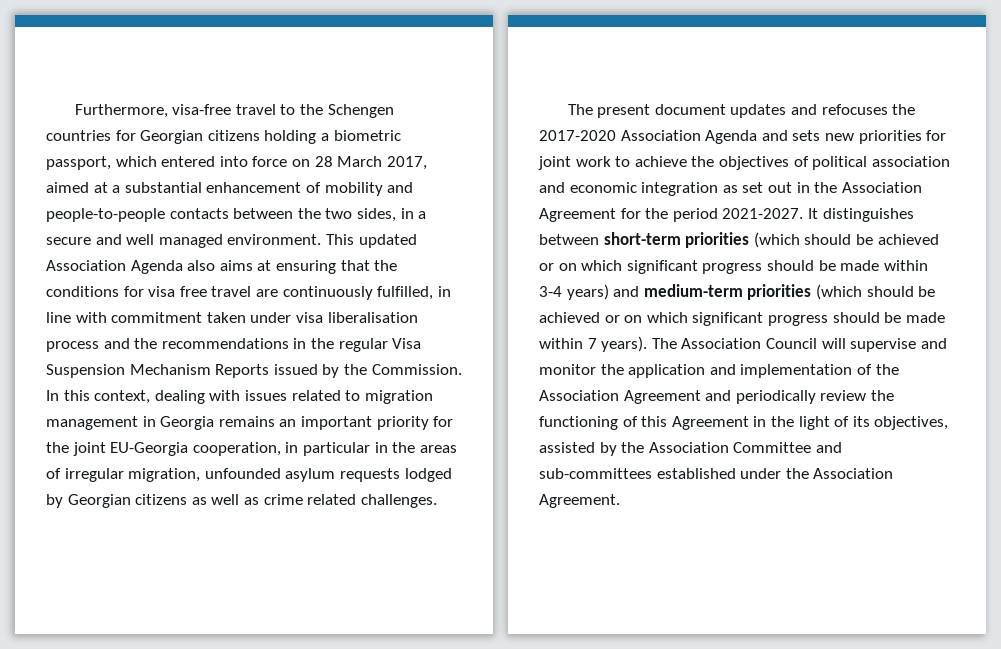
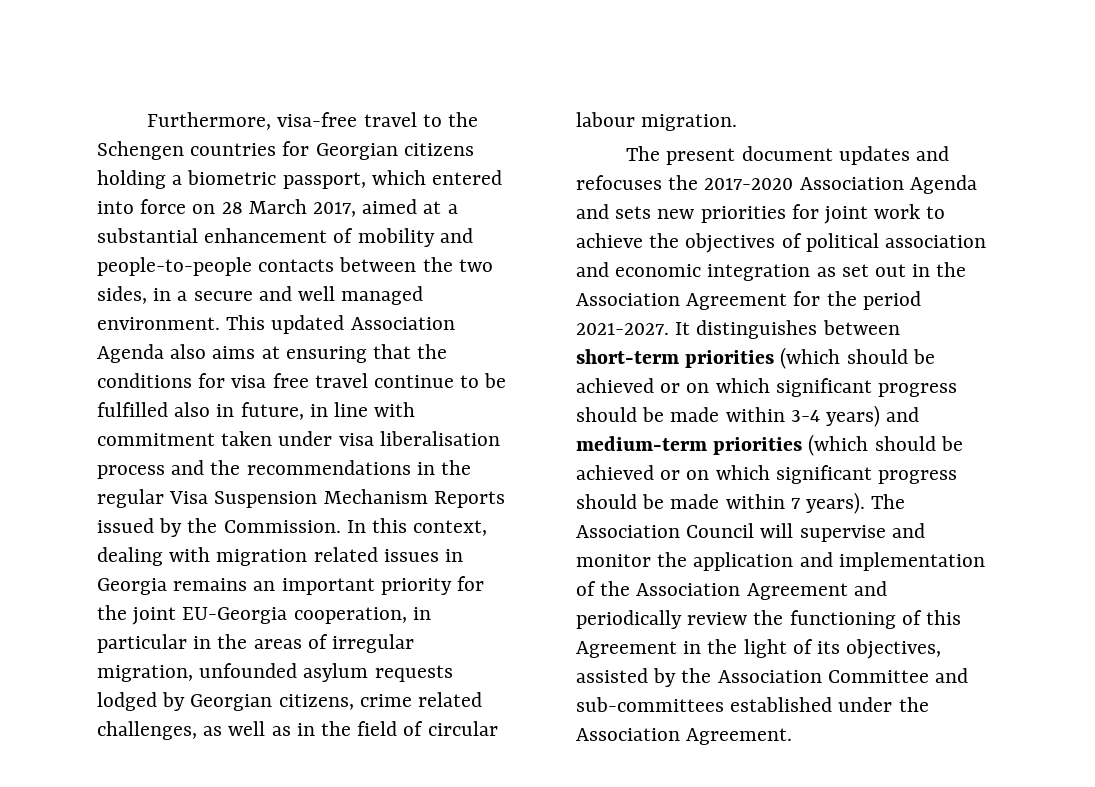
[255,286,434,300] are continuously fulfilled, -> [374,373,507,388] [97,402,304,420] continue to be fulfilled also in future,
[244,390,433,404] [46,416,138,430] issues related to migration management -> [216,547,439,566] migration related issues
[135,494,437,508] citizens as well as crime related challenges. -> [278,692,483,710] [97,721,498,740] [576,112,738,131] citizens, crime related challenges, as well as in the field of circular labour migration.

